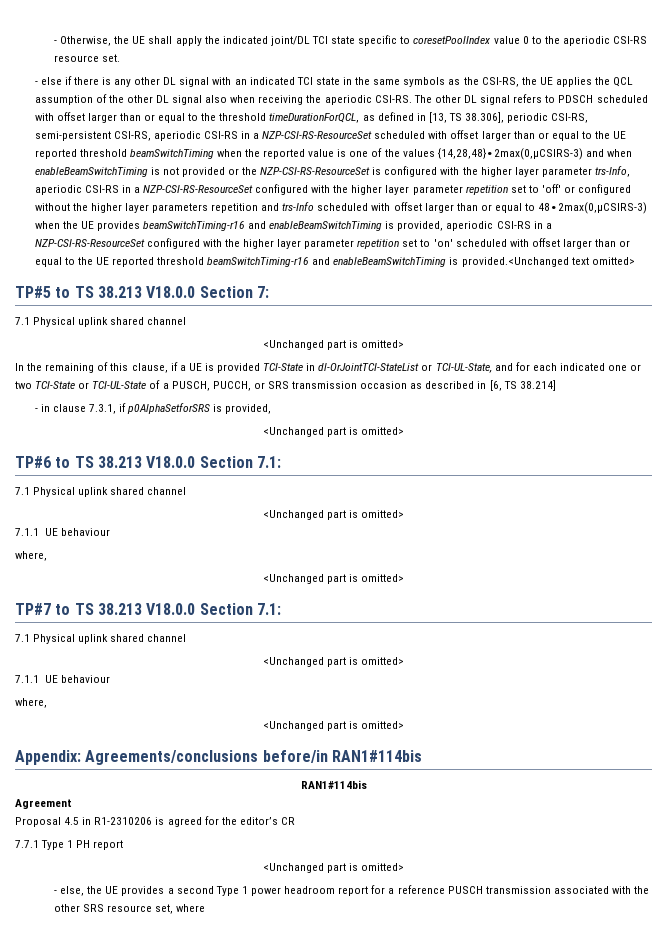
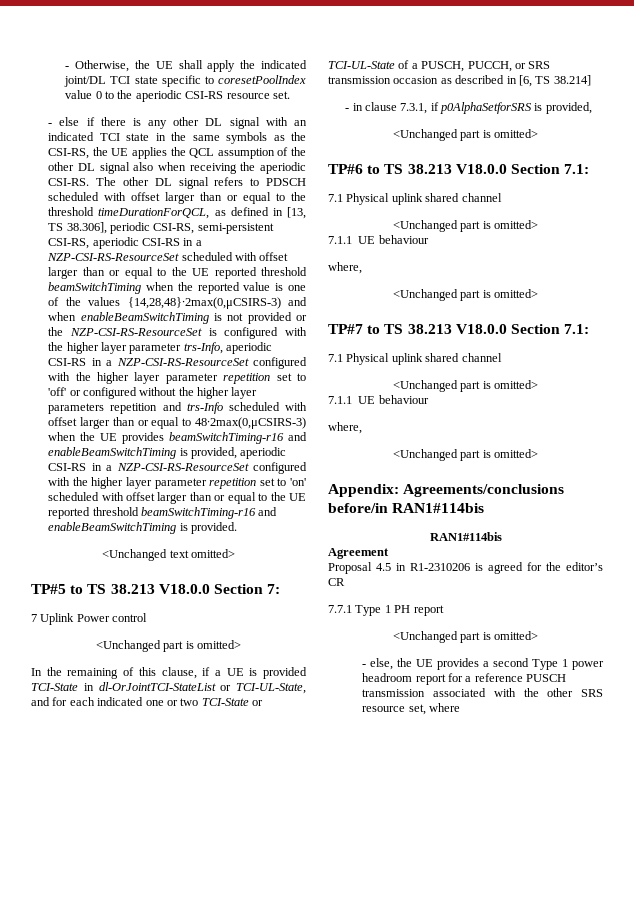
[461,257,569,267] provided.<Unchanged -> [190,522,237,534] [102,549,168,561] provided. // <Unchanged
[15,317,187,327] 7.1 Physical uplink shared channel -> [31,613,148,625] 7 Uplink Power control

